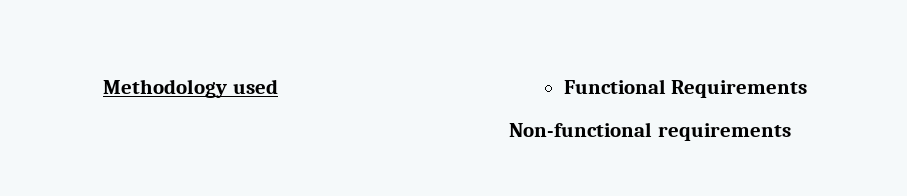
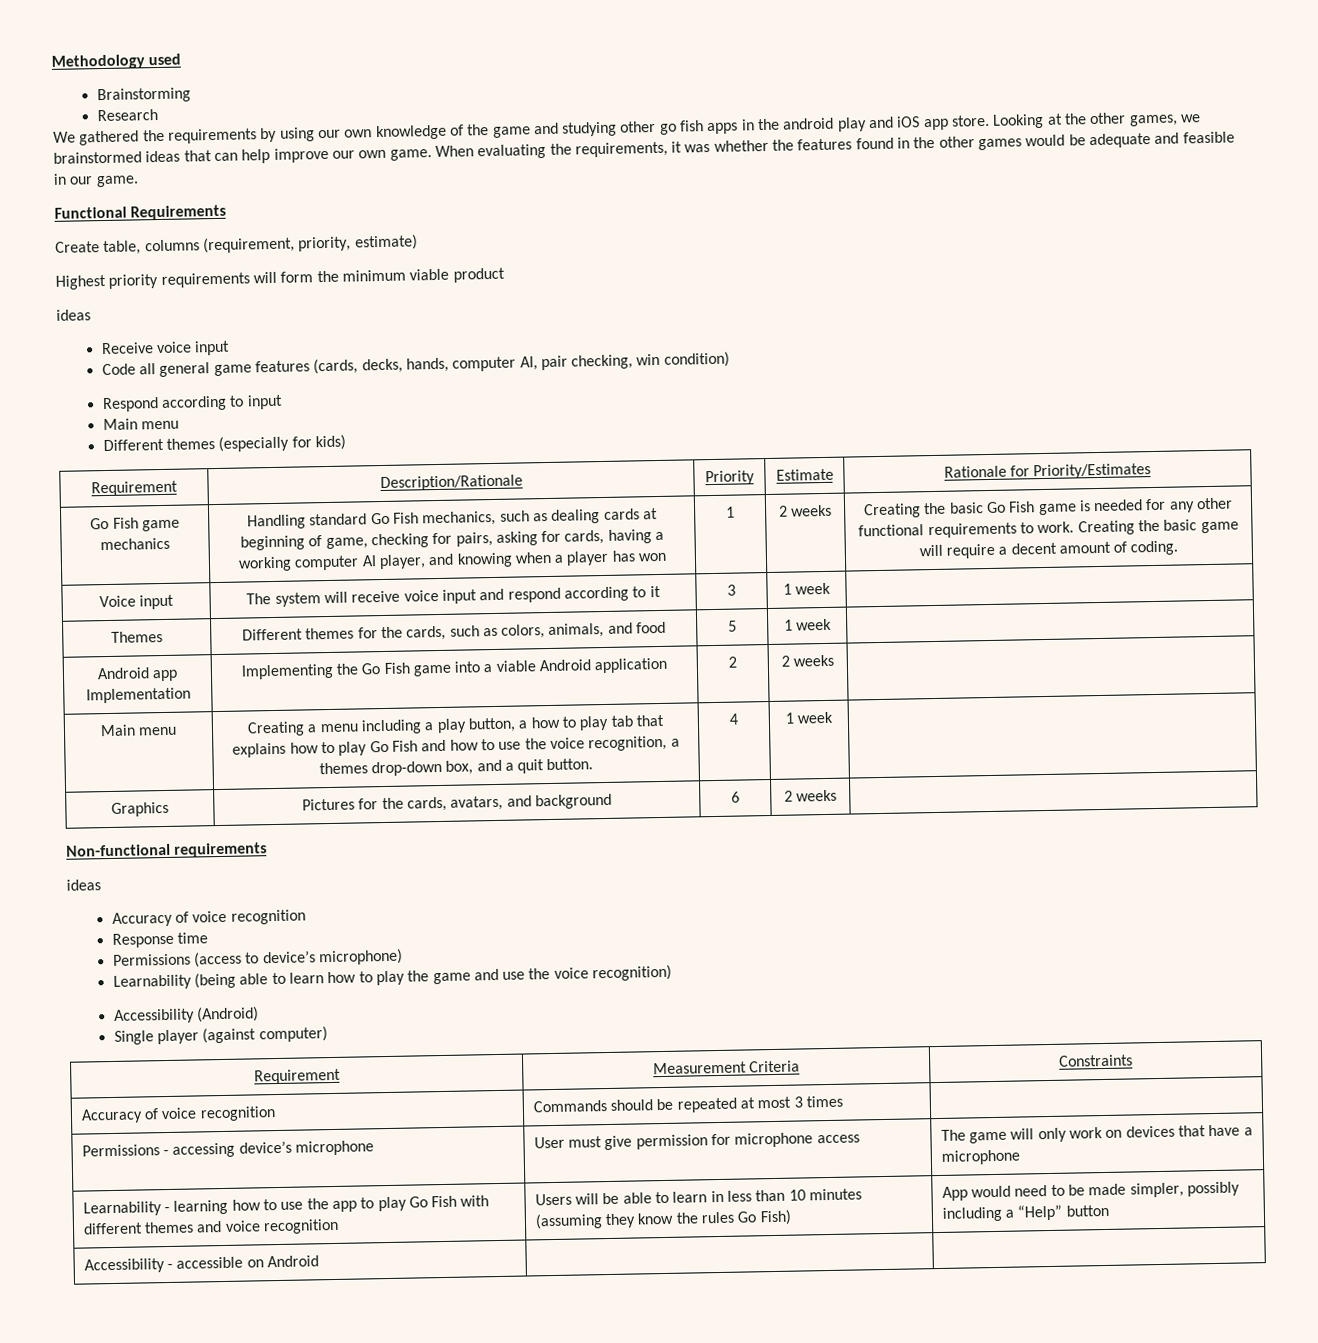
[563,79,808,98] [509,122,791,141] Functional Requirements // Non-functional requirements -> [96,87,191,104] [96,109,158,122] [53,112,1201,146] [53,131,1235,164] [53,173,139,188] [54,204,227,221] [55,234,418,256] [55,267,505,290] [56,309,91,321] [100,340,231,356] [101,351,730,378] [101,394,283,413] [102,418,179,431] [102,434,346,452] [91,480,178,497] [379,474,523,492] [705,470,755,486] [775,468,834,481] [943,463,1152,480] [90,517,180,532] [100,537,170,551] [247,508,658,530] [239,529,665,551] [237,550,667,572] [726,506,735,518] [778,504,833,517] [862,497,1234,519] [858,519,1239,539] [918,540,1179,559] [98,594,175,610] [246,585,661,607] [727,584,736,596] [782,582,832,595] [111,631,163,643] [241,621,667,641] [728,620,737,632] [783,618,833,631] [96,667,179,682] [85,687,191,704] [240,657,669,680] [728,656,737,668] [780,654,835,667] [99,724,178,737] [247,714,664,737] [232,735,680,758] [318,758,594,777] [729,713,738,725] [784,711,834,724] [111,801,169,817] [302,793,612,812] [731,791,740,803] [783,789,838,802] [66,842,268,858] [66,879,101,891] [111,909,306,927] [111,932,208,948] [112,948,403,968] [112,964,673,990] [113,1006,259,1024] [113,1026,328,1045] [254,1068,341,1085] [652,1060,801,1075] [1059,1054,1133,1067] [80,1106,276,1124] [532,1095,843,1113] [81,1140,374,1158] [533,1132,860,1151] [940,1124,1253,1144] [940,1149,1020,1165] [82,1195,490,1217] [82,1218,339,1235] [534,1188,862,1206] [534,1209,792,1230] [941,1181,1240,1201] [941,1204,1109,1222] [83,1255,319,1274] Brainstorming // Research // We gathered the requirements by using our own knowledge of the game and studying other go fish apps in the android play and iOS app store. Looking at the other games, we brainstormed ideas that can help improve our own game. When evaluating the requirements, it was whether the features found in the other games would be adequate and feasible in our game. // Functional Requirements // Create table, columns (requirement, priority, estimate) // Highest priority requirements will form the minimum viable product // ideas // Receive voice input // Code all general game features (cards, decks, hands, computer AI, pair checking, win condition) // Respond according to input // Main menu // Different themes (especially for kids) // Requirement | Description/Rationale | Priority | Estimate | Rationale for Priority/Estimates // Go Fish game mechanics | Handling standard Go Fish mechanics, such as dealing cards at beginning of game, checking for pairs, asking for cards, having a working computer AI player, and knowing when a player has won | 1 | 2 weeks | Creating the basic Go Fish game is needed for any other functional requirements to work. Creating the basic game will require a decent amount of coding. // Voice input | The system will receive voice input and respond according to it | 3 | 1 week | // Themes | Different themes for the cards, such as colors, animals, and food | 5 | 1 week | // Android app Implementation | Implementing the Go Fish game into a viable Android application | 2 | 2 weeks | // Main menu | Creating a menu including a play button, a how to play tab that explains how to play Go Fish and how to use the voice recognition, a themes drop-down box, and a quit button. | 4 | 1 week | // Graphics | Pictures for the cards, avatars, and background | 6 | 2 weeks | // Non-functional requirements // ideas // Accuracy of voice recognition // Response time // Permissions (access to device’s microphone) // Learnability (being able to learn how to play the game and use the voice recognition) // Accessibility (Android) // Single player (against computer) // Requirement | Measurement Criteria | Constraints // Accuracy of voice recognition | Commands should be repeated at most 3 times | // Permissions - accessing device’s microphone | User must give permission for microphone access | The game will only work on devices that have a microphone // Learnability - learning how to use the app to play Go Fish with different themes and voice recognition | Users will be able to learn in less than 10 minutes (assuming they know the rules Go Fish) | App would need to be made simpler, possibly including a “Help” button // Accessibility - accessible on Android | |

